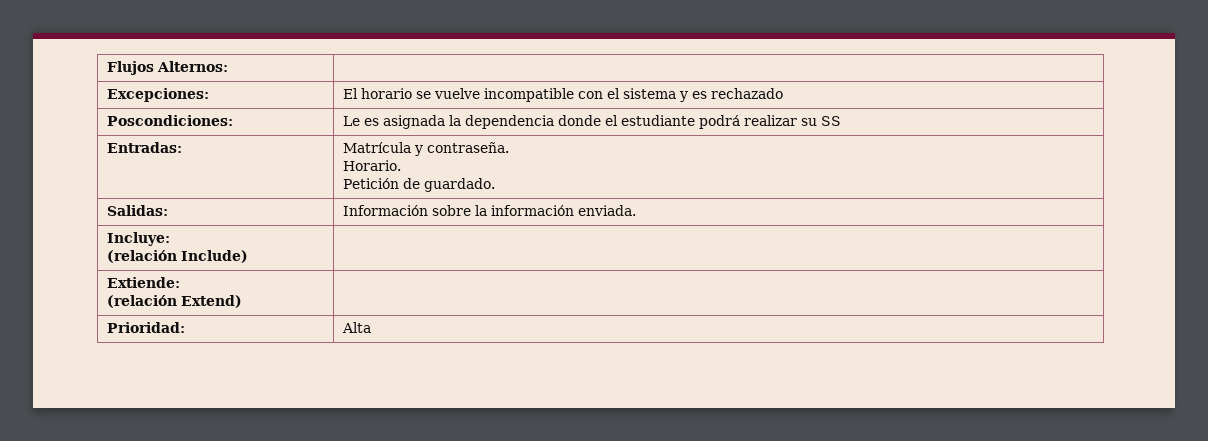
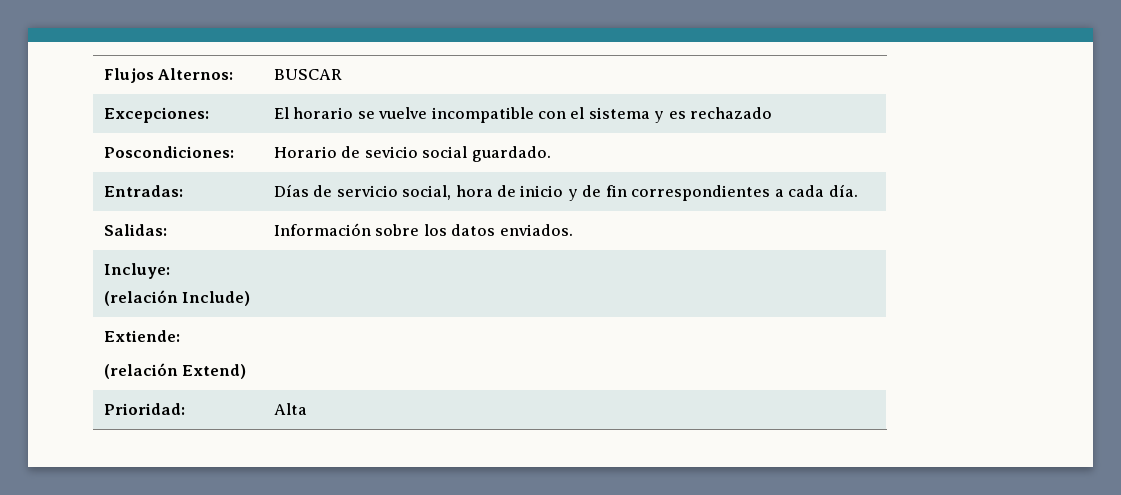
(228, 66) none -> [273,69,342,80] BUSCAR
[342,115,841,129] [106,142,182,153] [342,142,509,156] [342,160,401,171] [342,178,495,192] Le es asignada la dependencia donde el estudiante podrá realizar su SS // Entradas: | Matrícula y contraseña. // Horario. // Petición de guardado. -> [273,146,551,162] [103,185,183,197] [273,184,858,201] Horario de sevicio social guardado. // Entradas: | Días de servicio social, hora de inicio y de fin correspondientes a cada día.
[474,205,636,216] la información enviada. -> [423,224,573,236] los datos enviados.

